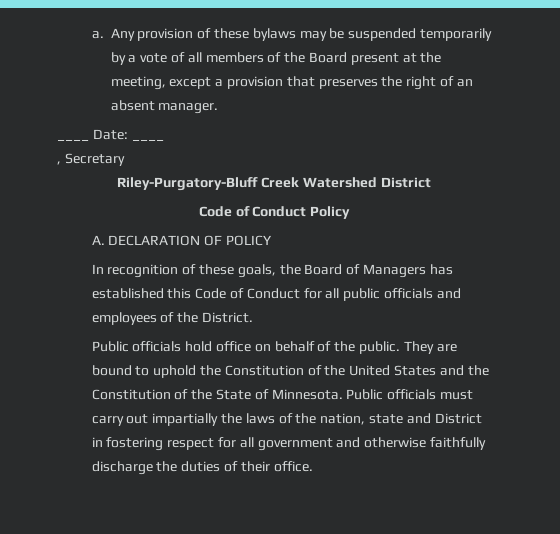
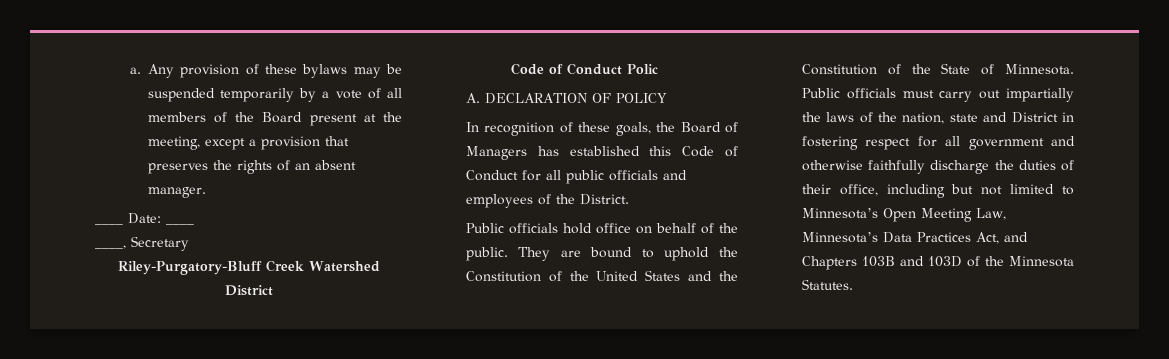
[406,76,437,90] right -> [236,160,272,174] rights
[57,161,61,165] , -> [95,245,126,249] ____,
[310,206,351,219] Policy -> [627,64,658,74] Polic
[273,461,313,472] office. -> [839,184,1074,198] [801,208,1006,222] [801,232,1028,244] [801,256,1074,270] [801,279,853,290] office, including but not limited to Minnesota’s Open Meeting Law, Minnesota’s Data Practices Act, and Chapters 103B and 103D of the Minnesota Statutes.

